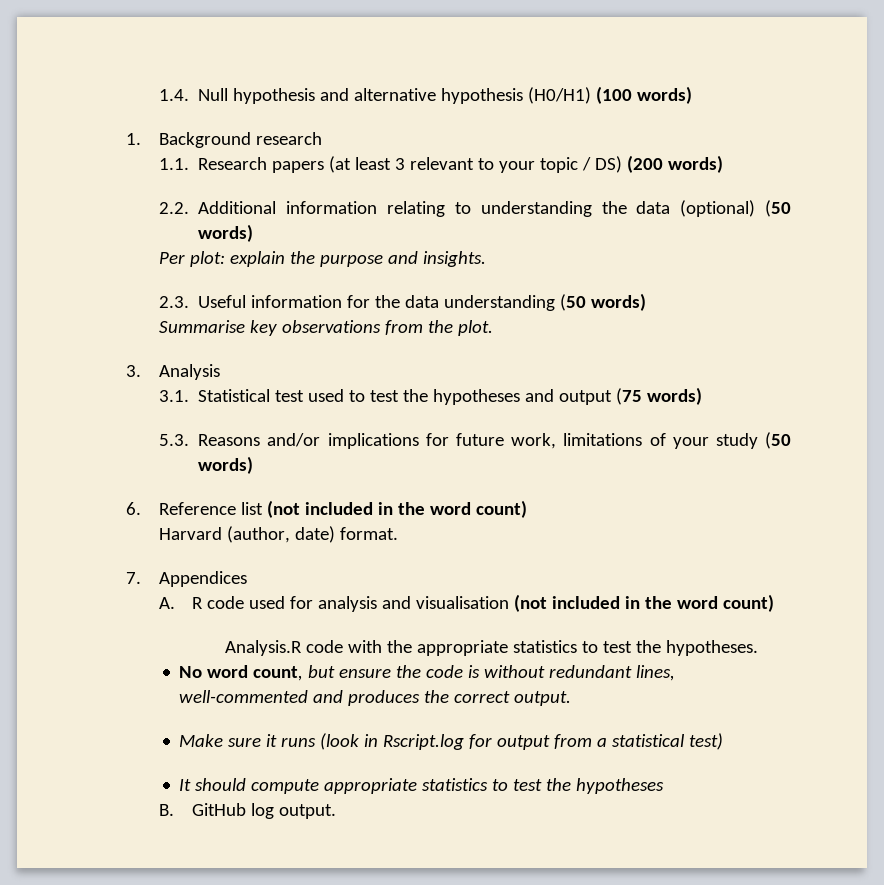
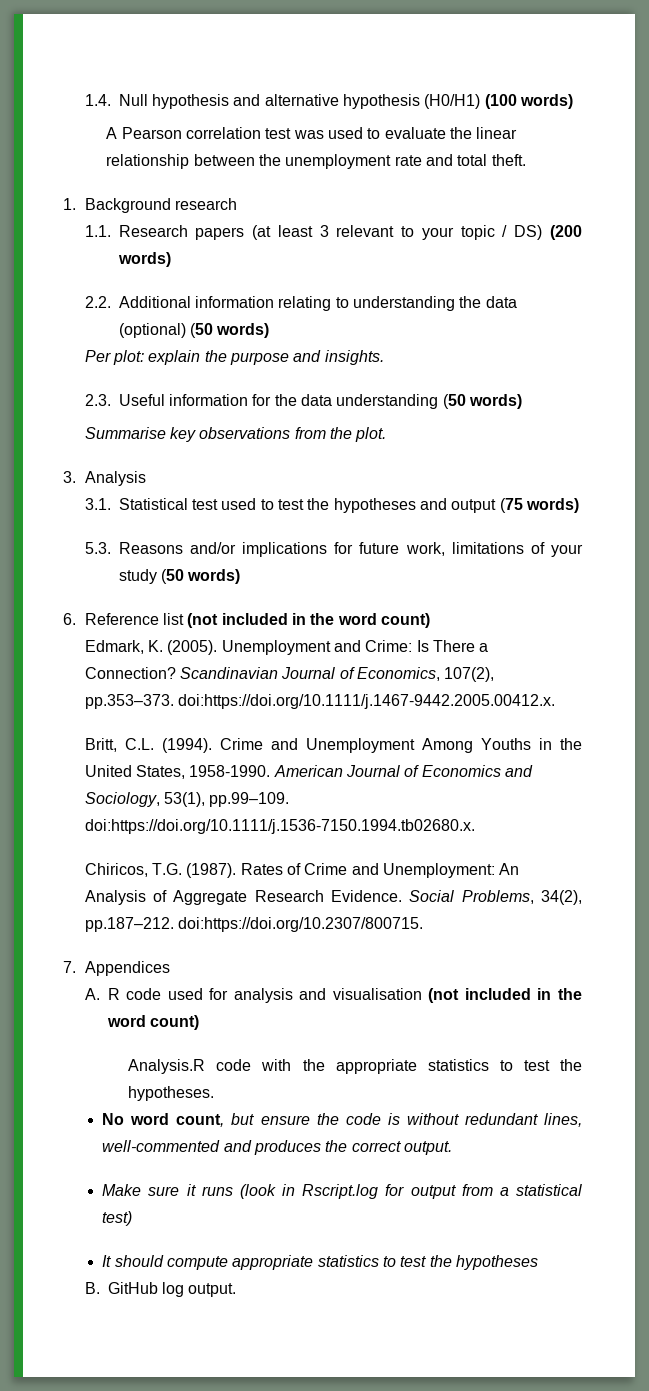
(693, 95) none -> [106,127,518,139] [106,154,526,169] // A Pearson correlation test was used to evaluate the linear relationship between the unemployment rate and total theft.
[159,526,399,543] Harvard (author, date) format. -> [84,640,489,655] [84,667,495,682] [84,694,555,709] [84,738,582,753] [84,765,533,779] [84,792,290,807] [84,819,475,834] [84,863,520,878] [84,890,583,905] [84,917,423,932] Edmark, K. (2005). Unemployment and Crime: Is There a Connection? Scandinavian Journal of Economics, 107(2), pp.353–373. doi:https://doi.org/10.1111/j.1467-9442.2005.00412.x. // Britt, C.L. (1994). Crime and Unemployment Among Youths in the United States, 1958-1990. American Journal of Economics and Sociology, 53(1), pp.99–109. doi:https://doi.org/10.1111/j.1536-7150.1994.tb02680.x. // Chiricos, T.G. (1987). Rates of Crime and Unemployment: An Analysis of Aggregate Research Evidence. Social Problems, 34(2), pp.187–212. doi:https://doi.org/10.2307/800715.

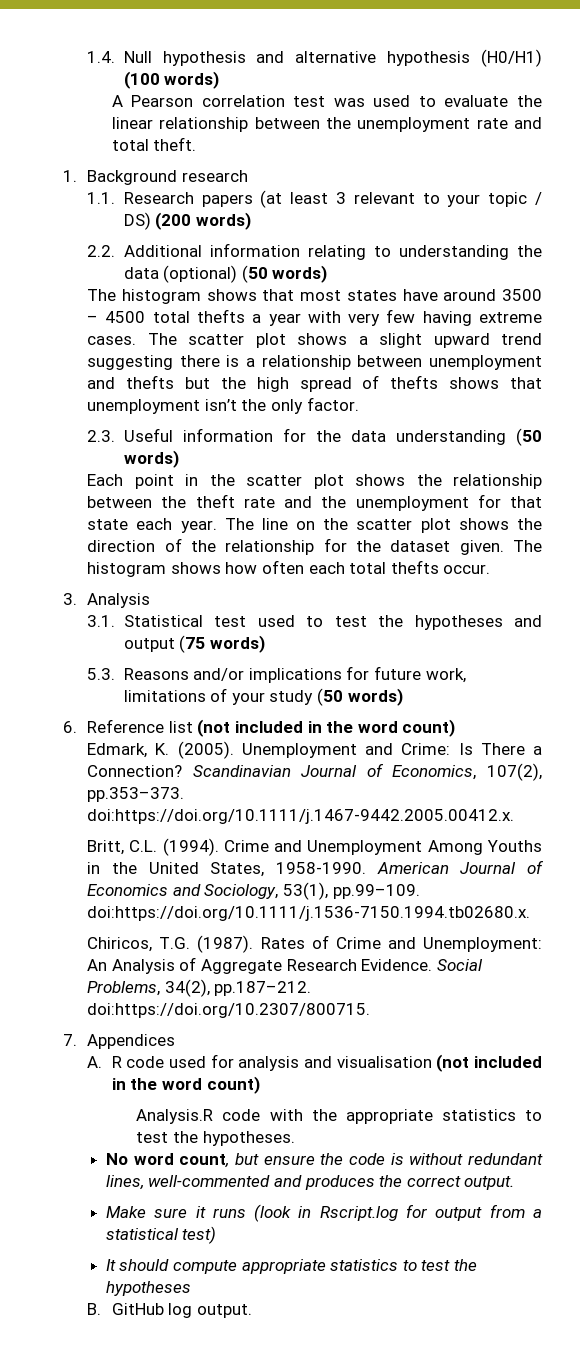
[84,350,384,365] Per plot: explain the purpose and insights. -> [87,289,542,304] [87,309,542,326] [87,333,542,348] [87,355,542,370] [87,375,542,392] [87,397,359,414] The histogram shows that most states have around 3500 – 4500 total thefts a year with very few having extreme cases. The scatter plot shows a slight upward trend suggesting there is a relationship between unemployment and thefts but the high spread of thefts shows that unemployment isn’t the only factor.
[84,427,387,442] Summarise key observations from the plot. -> [87,474,542,489] [87,494,542,511] [87,518,543,533] [87,538,542,555] [87,560,491,577] Each point in the scatter plot shows the relationship between the theft rate and the unemployment for that state each year. The line on the scatter plot shows the direction of the relationship for the dataset given. The histogram shows how often each total thefts occur.

